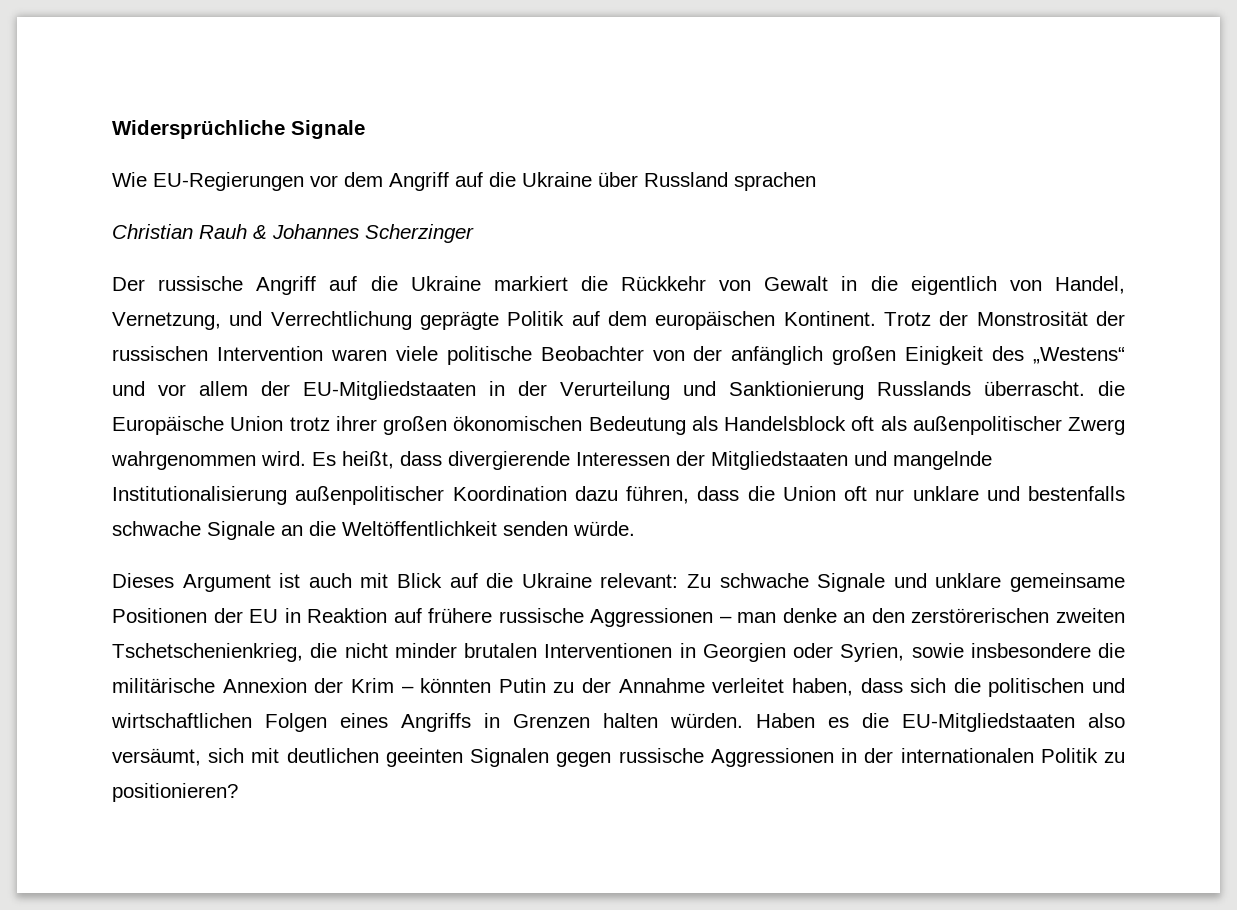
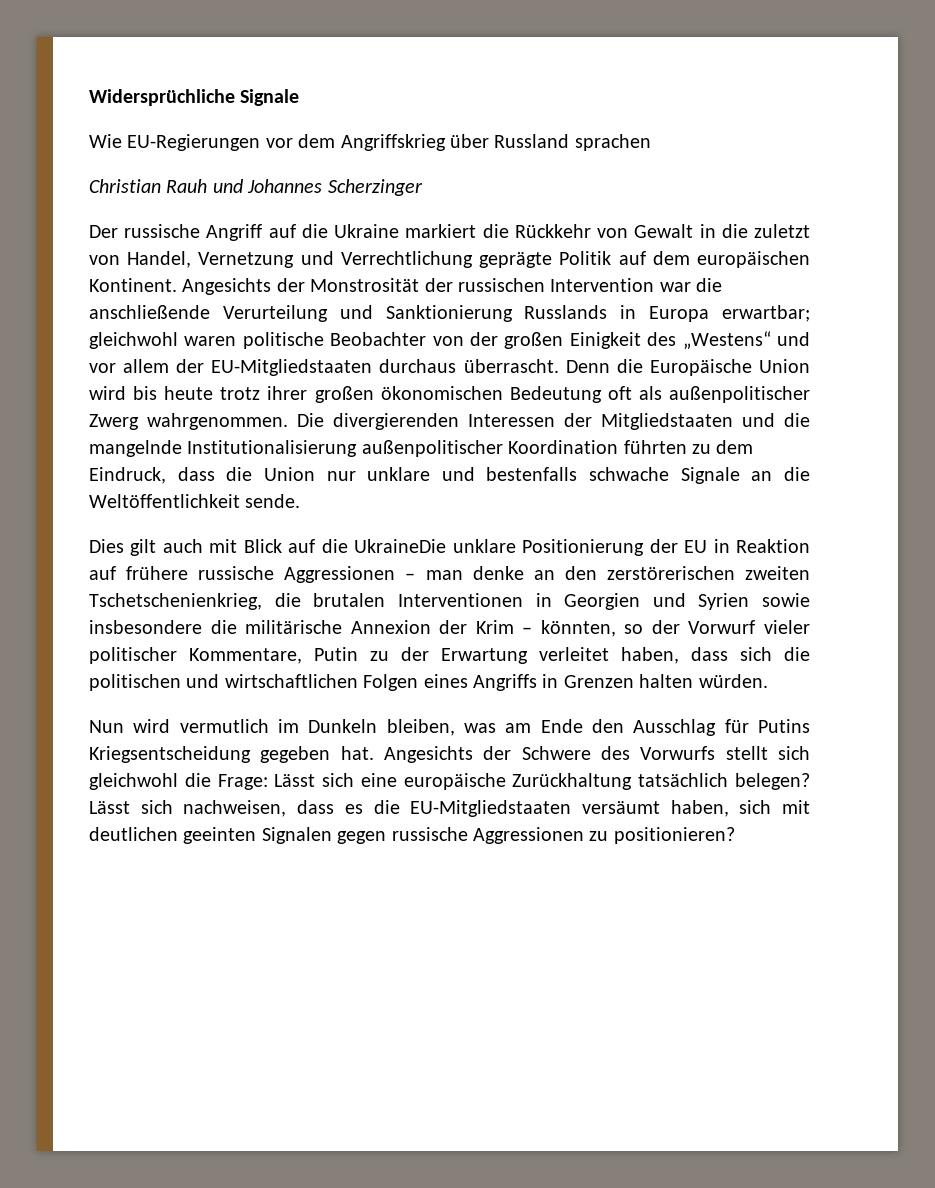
[389,172,592,191] Angriff auf die Ukraine -> [340,134,446,151] Angriffskrieg
[253,225,267,239] & -> [212,179,243,193] und
[910,276,997,295] eigentlich -> [754,224,811,238] zuletzt
[112,312,221,330] Vernetzung, -> [198,252,295,268] Vernetzung
[884,312,931,326] Trotz -> [182,278,272,295] Angesichts
[330,346,438,361] waren viele -> [659,278,723,292] [89,305,810,322] [89,332,237,349] war die anschließende Verurteilung und Sanktionierung Russlands in Europa erwartbar; gleichwohl waren
[731,346,824,365] anfänglich -> (498, 339) none
[489,381,1125,400] [112,416,284,435] in der Verurteilung und Sanktionierung Russlands überrascht. die Europäische Union -> [379,359,810,376] [89,386,214,400] durchaus überrascht. Denn die Europäische Union wird bis heute
[691,416,846,431] als Handelsblock -> (602, 394) none
[111,451,570,470] wahrgenommen wird. Es heißt, dass divergierende -> [147,413,459,430] wahrgenommen. Die divergierenden
(887, 458) none -> [784,413,810,427] die
[574,486,689,504] dazu führen, -> [623,440,754,454] [89,467,166,484] führten zu dem Eindruck,
[844,486,867,501] oft -> (315, 474) none
[503,521,635,536] [112,573,301,592] senden würde. // Dieses Argument ist -> [245,494,301,508] [89,539,157,556] sende. // Dies gilt
[521,573,1126,592] [112,608,207,623] Ukraine relevant: Zu schwache Signale und unklare gemeinsame Positionen -> [354,539,645,556] UkraineDie unklare Positionierung
[344,643,457,658] nicht minder -> (301, 600) none
[793,643,905,662] oder Syrien, -> [652,593,750,610] und Syrien
[420,678,492,693] könnten -> [540,620,810,637] [89,647,302,664] könnten, so der Vorwurf vieler politischer Kommentare,
[618,678,705,693] Annahme -> [441,648,528,664] Erwartung
[756,713,815,728] Haben -> [89,719,811,736] [89,746,811,763] [89,773,810,790] [89,800,335,817] // Nun wird vermutlich im Dunkeln bleiben, was am Ende den Ausschlag für Putins Kriegsentscheidung gegeben hat. Angesichts der Schwere des Vorwurfs stellt sich gleichwohl die Frage: Lässt sich eine europäische Zurückhaltung tatsächlich belegen? Lässt sich nachweisen, dass
[1088,713,1125,728] [112,748,201,766] also versäumt, -> [581,800,729,817] versäumt haben,
[841,748,1098,763] in der internationalen Politik -> (584, 835) none

